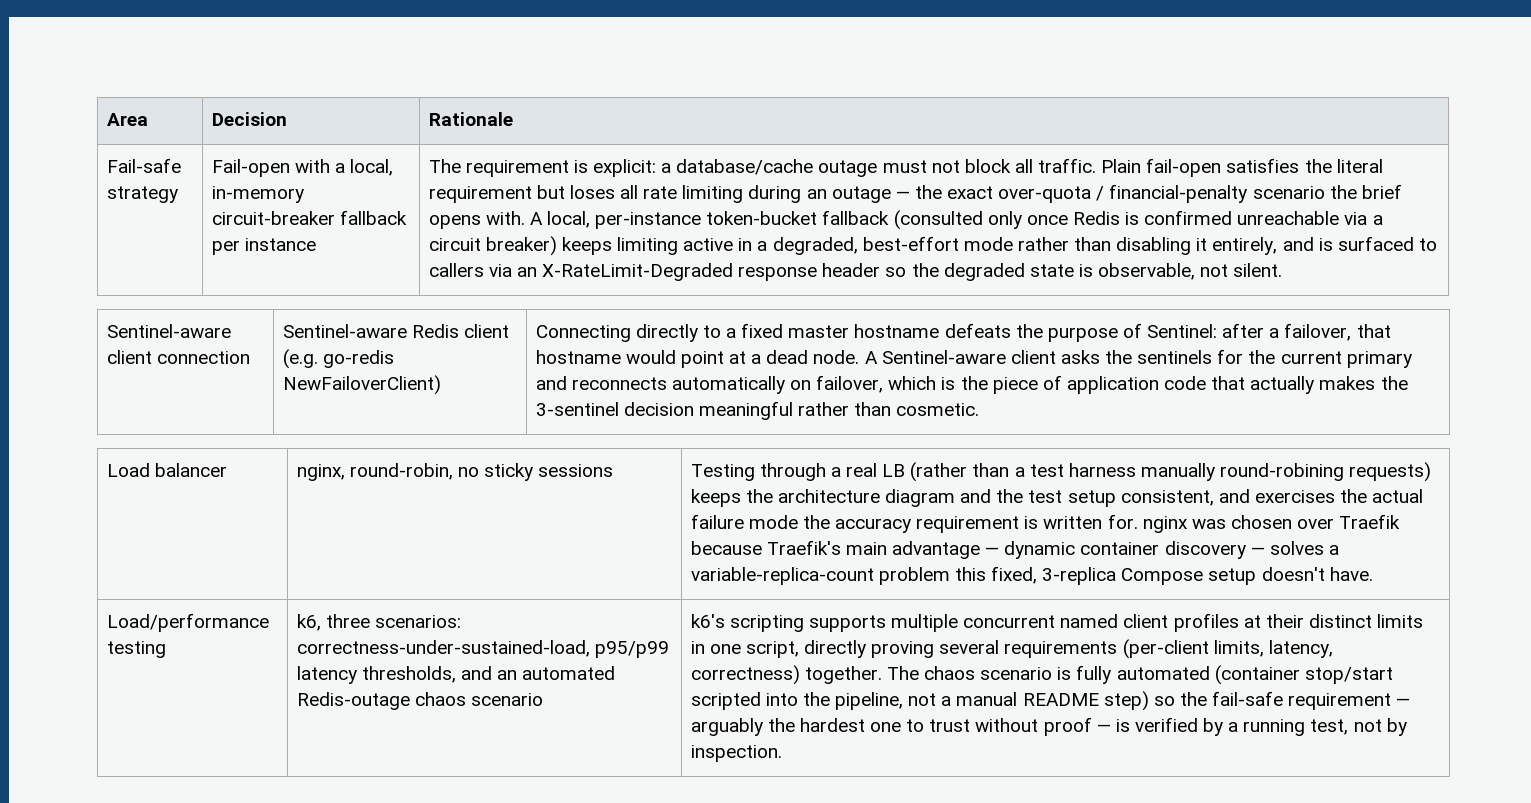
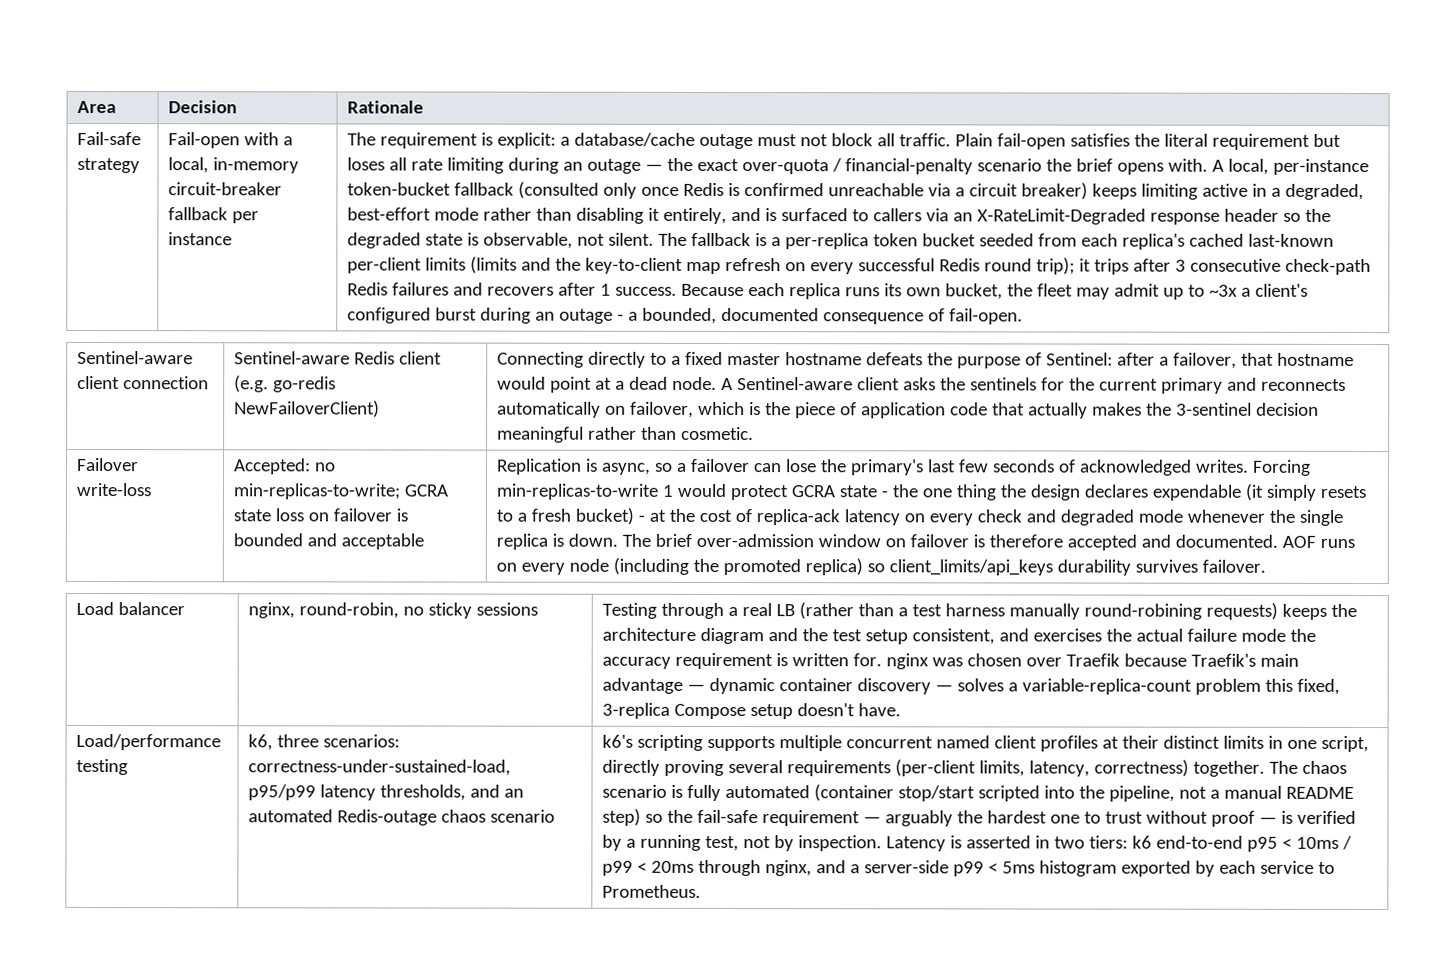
(1283, 270) none -> [658,232,1335,250] [347,256,1372,276] [347,282,1309,300] [347,307,1024,325] The fallback is a per-replica token bucket seeded from each replica's cached last-known per-client limits (limits and the key-to-client map refresh on every successful Redis round trip); it trips after 3 consecutive check-path Redis failures and recovers after 1 success. Because each replica runs its own bucket, the fleet may admit up to ~3x a client's configured burst during an outage - a bounded, documented consequence of fail-open.
(980, 409) none -> [77,457,140,472] [76,482,152,497] [234,458,337,475] [233,483,449,500] [233,508,409,522] [233,533,425,550] [497,458,1312,476] [496,483,1367,501] [496,507,1344,526] [496,533,1356,551] [496,557,1267,576] // Failover write-loss | Accepted: no min-replicas-to-write; GCRA state loss on failover is bounded and acceptable | Replication is async, so a failover can lose the primary's last few seconds of acknowledged writes. Forcing min-replicas-to-write 1 would protect GCRA state - the one thing the design declares expendable (it simply resets to a fresh bucket) - at the cost of replica-ack latency on every check and degraded mode whenever the single replica is down. The brief over-admission window on failover is therefore accepted and documented. AOF runs on every node (including the promoted replica) so client_limits/api_keys durability survives failover.
(782, 753) none -> [886,835,1353,852] [602,859,1336,877] [602,884,702,898] Latency is asserted in two tiers: k6 end-to-end p95 < 10ms / p99 < 20ms through nginx, and a server-side p99 < 5ms histogram exported by each service to Prometheus.

